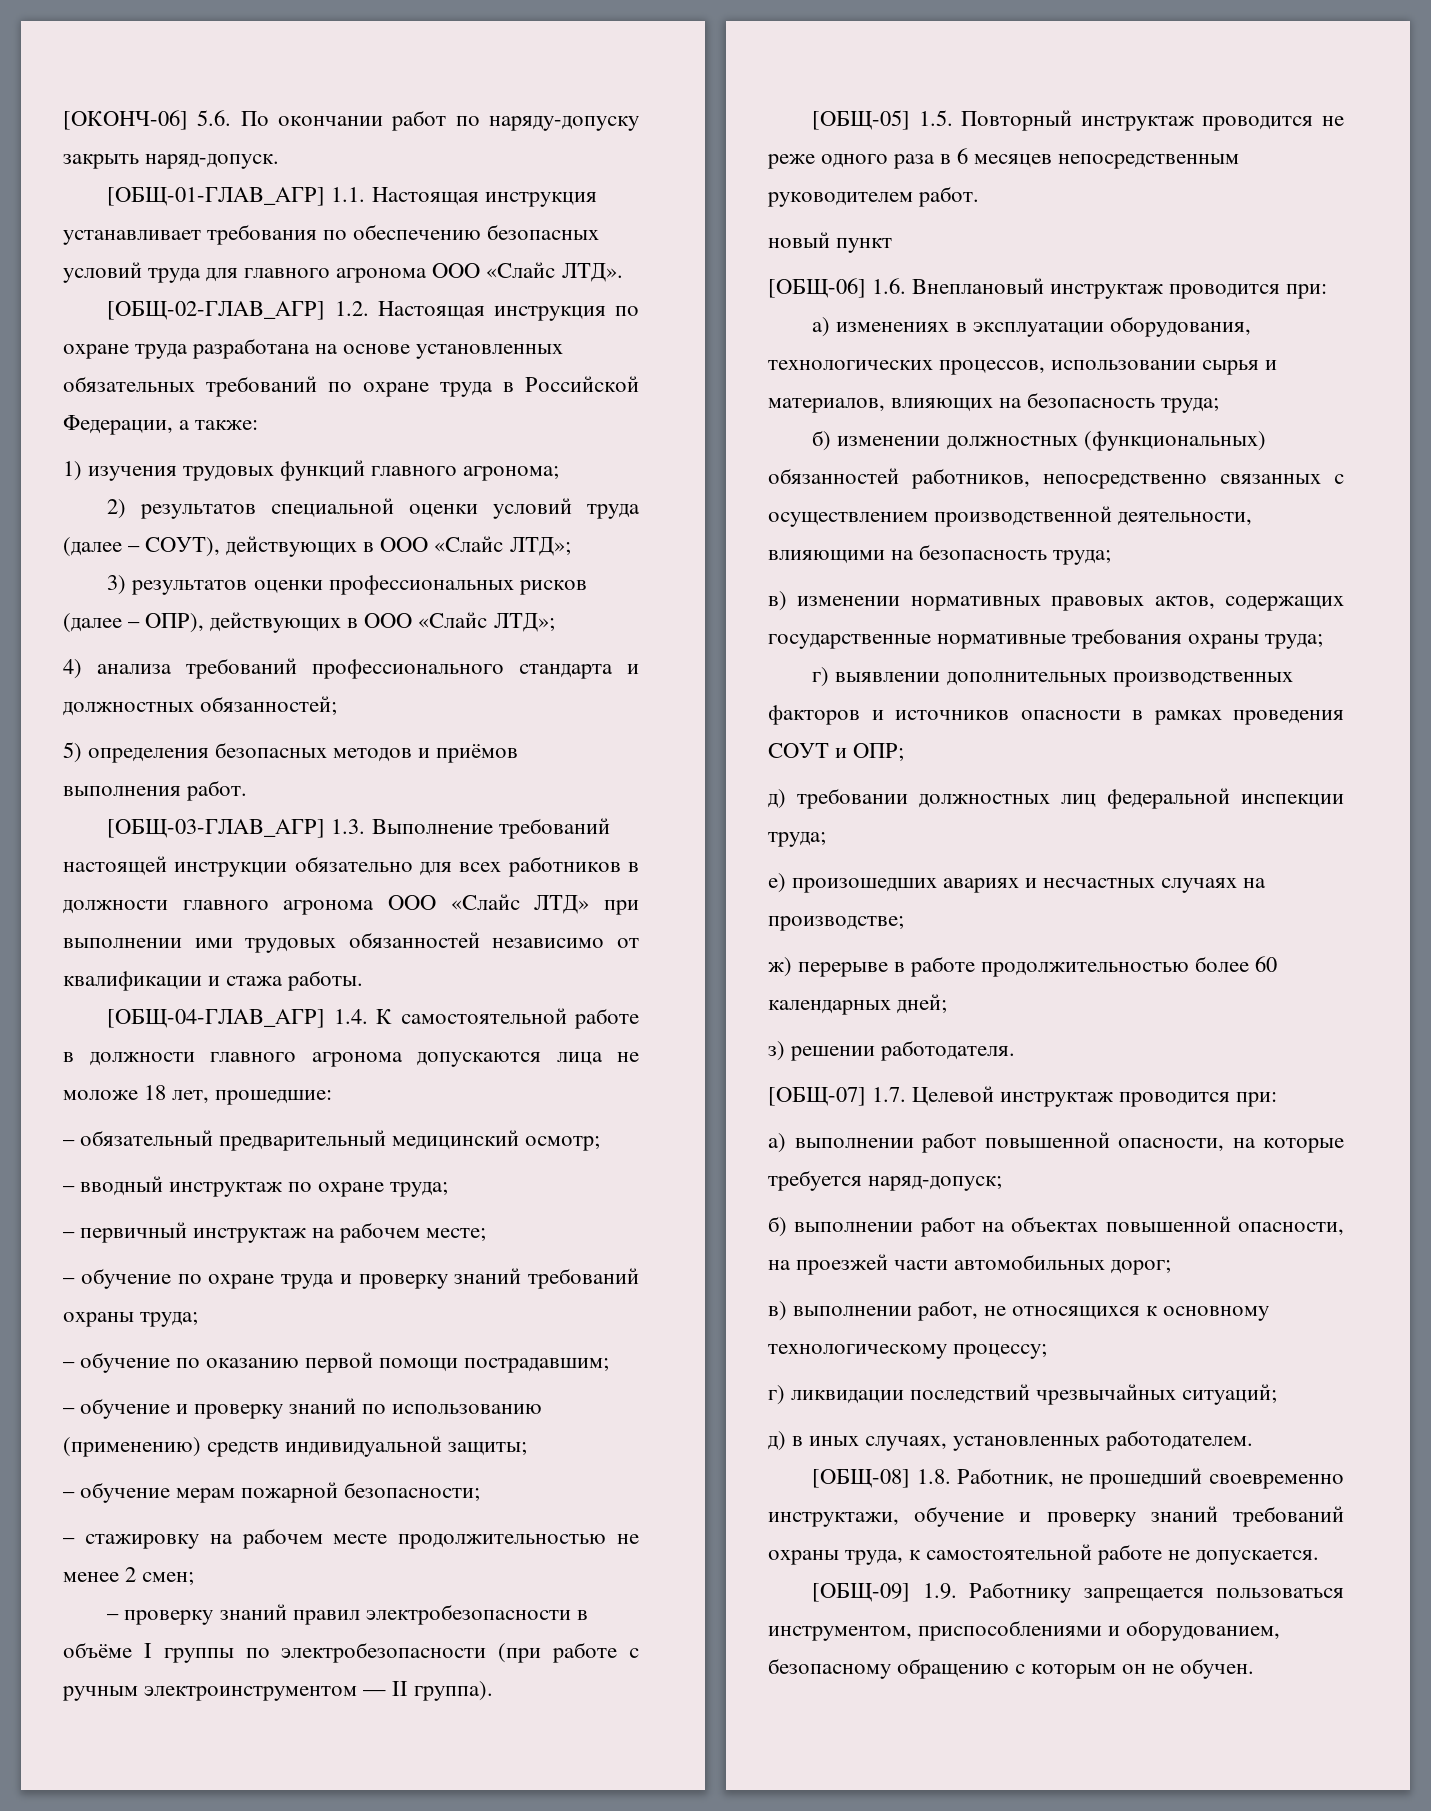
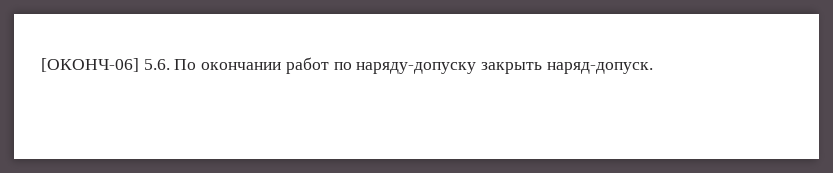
[107,187,597,207] [63,224,600,245] [63,262,623,283] [107,301,639,321] [63,338,564,359] [63,376,639,397] [63,415,259,435] [63,460,560,481] [107,498,640,519] [63,536,571,557] [107,575,587,595] [63,612,555,633] [63,658,639,679] [63,696,338,716] [63,742,519,763] [63,780,248,801] [107,818,610,839] [63,856,639,877] [63,894,639,915] [63,932,640,953] [63,970,364,991] [107,1008,640,1029] [63,1052,639,1067] [63,1085,333,1105] [63,1130,601,1151] [63,1176,449,1197] [63,1222,487,1243] [63,1268,639,1289] [63,1312,199,1327] [63,1352,610,1373] [63,1398,543,1419] [63,1436,528,1457] [63,1482,481,1503] [63,1528,639,1549] [63,1567,195,1586] [107,1604,588,1625] [63,1642,640,1663] [62,1681,494,1701] [812,110,1344,131] [767,148,1240,169] [767,186,980,207] [768,232,893,253] [768,278,1328,299] [812,316,1251,337] [768,360,1278,375] [768,392,1220,413] [812,430,1266,451] [768,468,1344,489] [768,506,1253,527] [768,544,1112,565] [768,591,1344,611] [768,628,1324,649] [812,667,1293,687] [768,705,1344,725] [768,743,905,762] [768,788,1344,809] [768,832,826,847] [768,873,1267,893] [768,916,904,931] [768,956,1278,977] [768,994,948,1015] [768,1040,1016,1061] [768,1086,1278,1107] [768,1132,1344,1153] [768,1170,1003,1191] [768,1216,1344,1237] [768,1254,1172,1275] [768,1300,1270,1321] [768,1344,1048,1359] [768,1384,1278,1405] [768,1430,1254,1451] [812,1468,1344,1489] [768,1506,1344,1527] [768,1544,1320,1565] [812,1582,1344,1603] [768,1620,1281,1641] [768,1658,1255,1679] // [ОБЩ-01-ГЛАВ_АГР] 1.1. Настоящая инструкция устанавливает требования по обеспечению безопасных условий труда для главного агронома ООО «Слайс ЛТД». // [ОБЩ-02-ГЛАВ_АГР] 1.2. Настоящая инструкция по охране труда разработана на основе установленных обязательных требований по охране труда в Российской Федерации, а также: // 1) изучения трудовых функций главного агронома; // 2) результатов специальной оценки условий труда (далее – СОУТ), действующих в ООО «Слайс ЛТД»; // 3) результатов оценки профессиональных рисков (далее – ОПР), действующих в ООО «Слайс ЛТД»; // 4) анализа требований профессионального стандарта и должностных обязанностей; // 5) определения безопасных методов и приёмов выполнения работ. // [ОБЩ-03-ГЛАВ_АГР] 1.3. Выполнение требований настоящей инструкции обязательно для всех работников в должности главного агронома ООО «Слайс ЛТД» при выполнении ими трудовых обязанностей независимо от квалификации и стажа работы. // [ОБЩ-04-ГЛАВ_АГР] 1.4. К самостоятельной работе в должности главного агронома допускаются лица не моложе 18 лет, прошедшие: // – обязательный предварительный медицинский осмотр; // – вводный инструктаж по охране труда; // – первичный инструктаж на рабочем месте; // – обучение по охране труда и проверку знаний требований охраны труда; // – обучение по оказанию первой помощи пострадавшим; // – обучение и проверку знаний по использованию (применению) средств индивидуальной защиты; // – обучение мерам пожарной безопасности; // – стажировку на рабочем месте продолжительностью не менее 2 смен; // – проверку знаний правил электробезопасности в объёме I группы по электробезопасности (при работе с ручным электроинструментом — II группа). // [ОБЩ-05] 1.5. Повторный инструктаж проводится не реже одного раза в 6 месяцев непосредственным руководителем работ. // новый пункт // [ОБЩ-06] 1.6. Внеплановый инструктаж проводится при: // а) изменениях в эксплуатации оборудования, технологических процессов, использовании сырья и материалов, влияющих на безопасность труда; // б) изменении должностных (функциональных) обязанностей работников, непосредственно связанных с осуществлением производственной деятельности, влияющими на безопасность труда; // в) изменении нормативных правовых актов, содержащих государственные нормативные требования охраны труда; // г) выявлении дополнительных производственных факторов и источников опасности в рамках проведения СОУТ и ОПР; // д) требовании должностных лиц федеральной инспекции труда; // е) произошедших авариях и несчастных случаях на производстве; // ж) перерыве в работе продолжительностью более 60 календарных дней; // з) решении работодателя. // [ОБЩ-07] 1.7. Целевой инструктаж проводится при: // а) выполнении работ повышенной опасности, на которые требуется наряд-допуск; // б) выполнении работ на объектах повышенной опасности, на проезжей части автомобильных дорог; // в) выполнении работ, не относящихся к основному технологическому процессу; // г) ликвидации последствий чрезвычайных ситуаций; // д) в иных случаях, установленных работодателем. // [ОБЩ-08] 1.8. Работник, не прошедший своевременно инструктажи, обучение и проверку знаний требований охраны труда, к самостоятельной работе не допускается. // [ОБЩ-09] 1.9. Работнику запрещается пользоваться инструментом, приспособлениями и оборудованием, безопасному обращению с которым он не обучен. -> (653, 68) none

